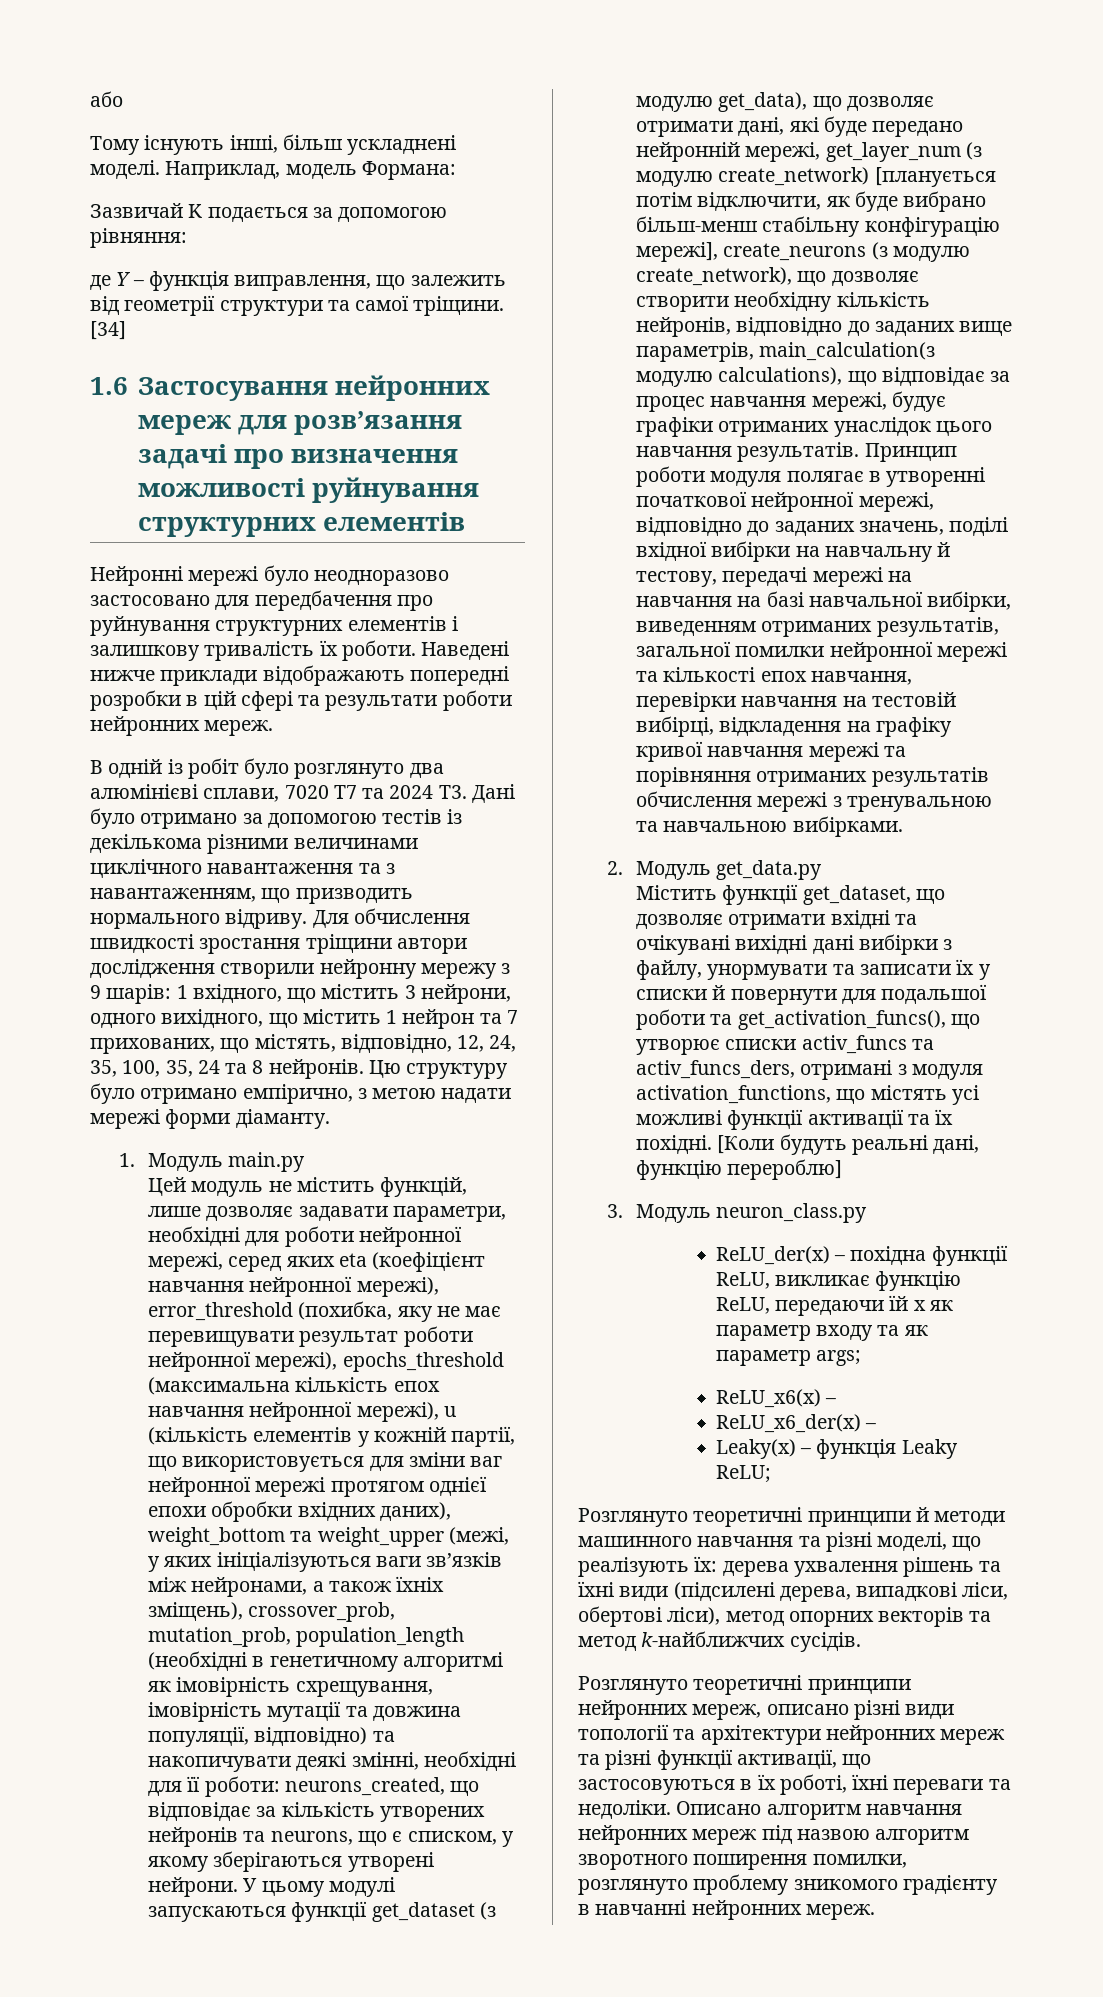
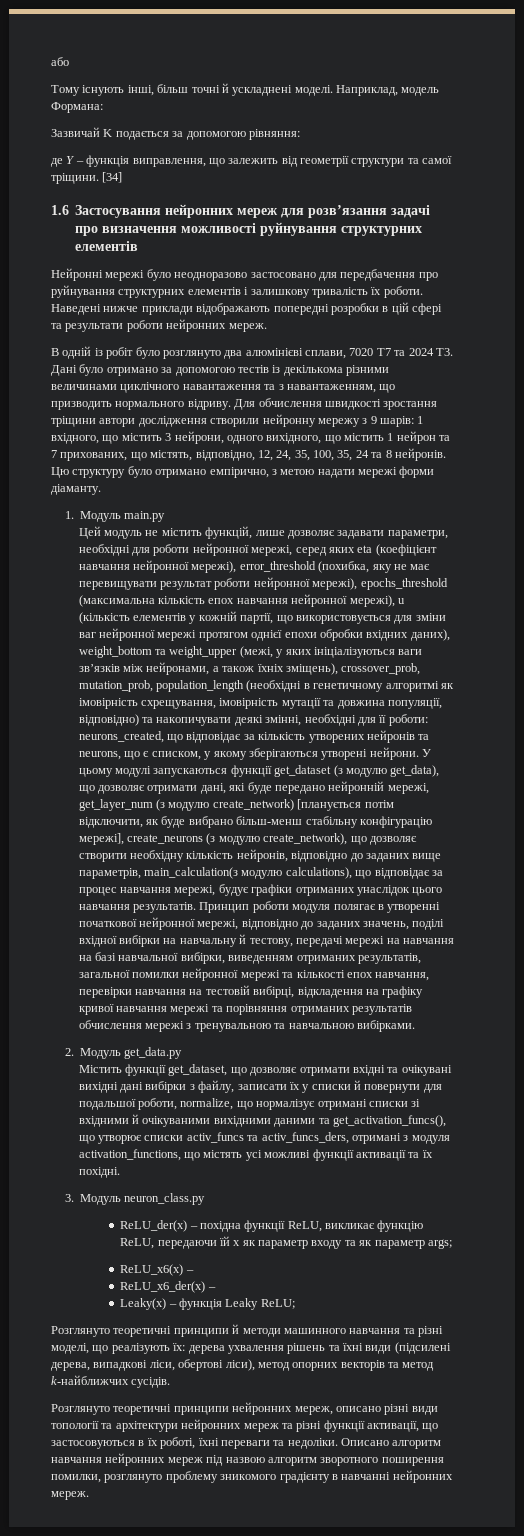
(342, 142) none -> [191,83,229,93] точні й
[707,964,855,980] унормувати та -> (235, 1086) none
[636,1009,706,1030] роботи -> [138,1098,421,1110] [78,1114,316,1127] роботи, normalize, що нормалізує отримані списки зі вхідними й очікуваними вихідними даними
[717,1134,980,1155] [636,1159,843,1180] [Коли будуть реальні дані, функцію перероблю] -> (120, 1172) none

